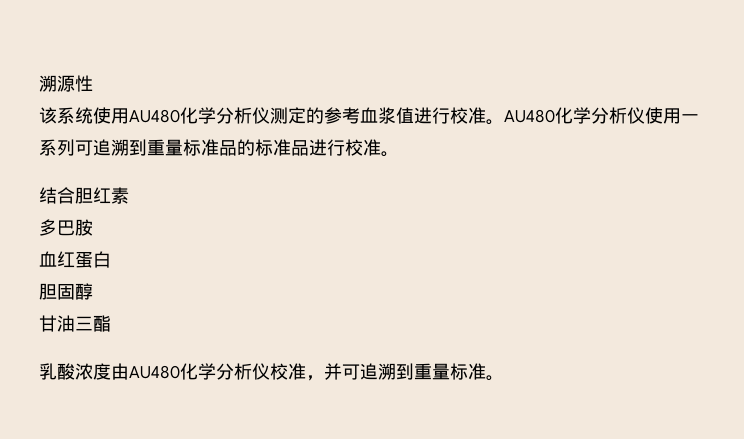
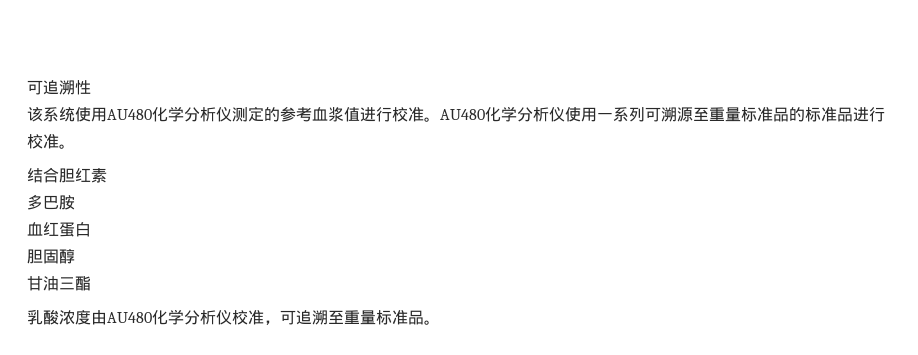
[39,75,75,92] 溯源 -> [27,80,75,95] 可追溯
[93,139,147,156] 追溯到 -> [661,107,709,122] 溯源至
[324,363,486,380] 并可追溯到重量标准 -> [280,310,424,325] 可追溯至重量标准品

